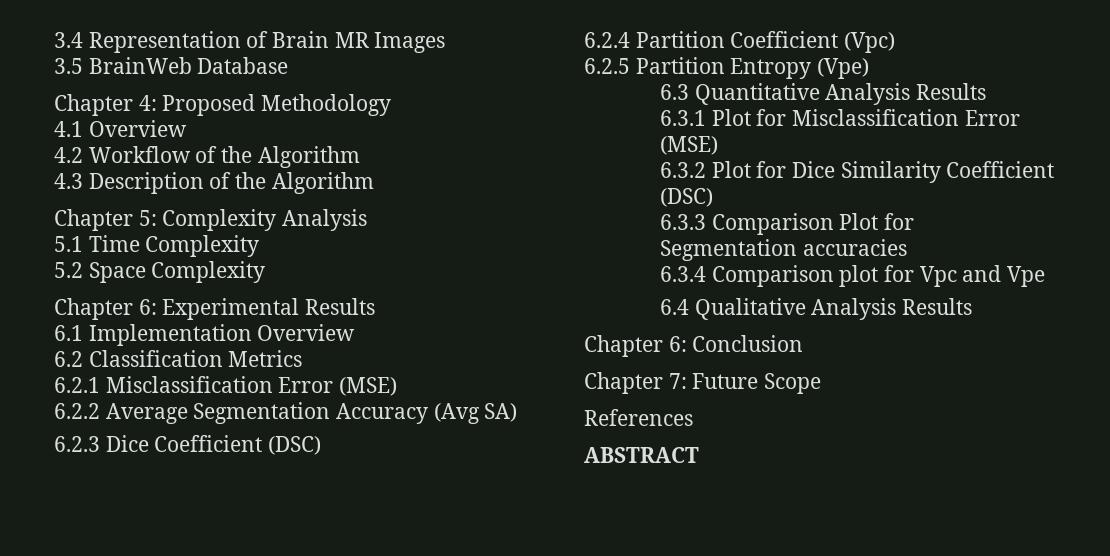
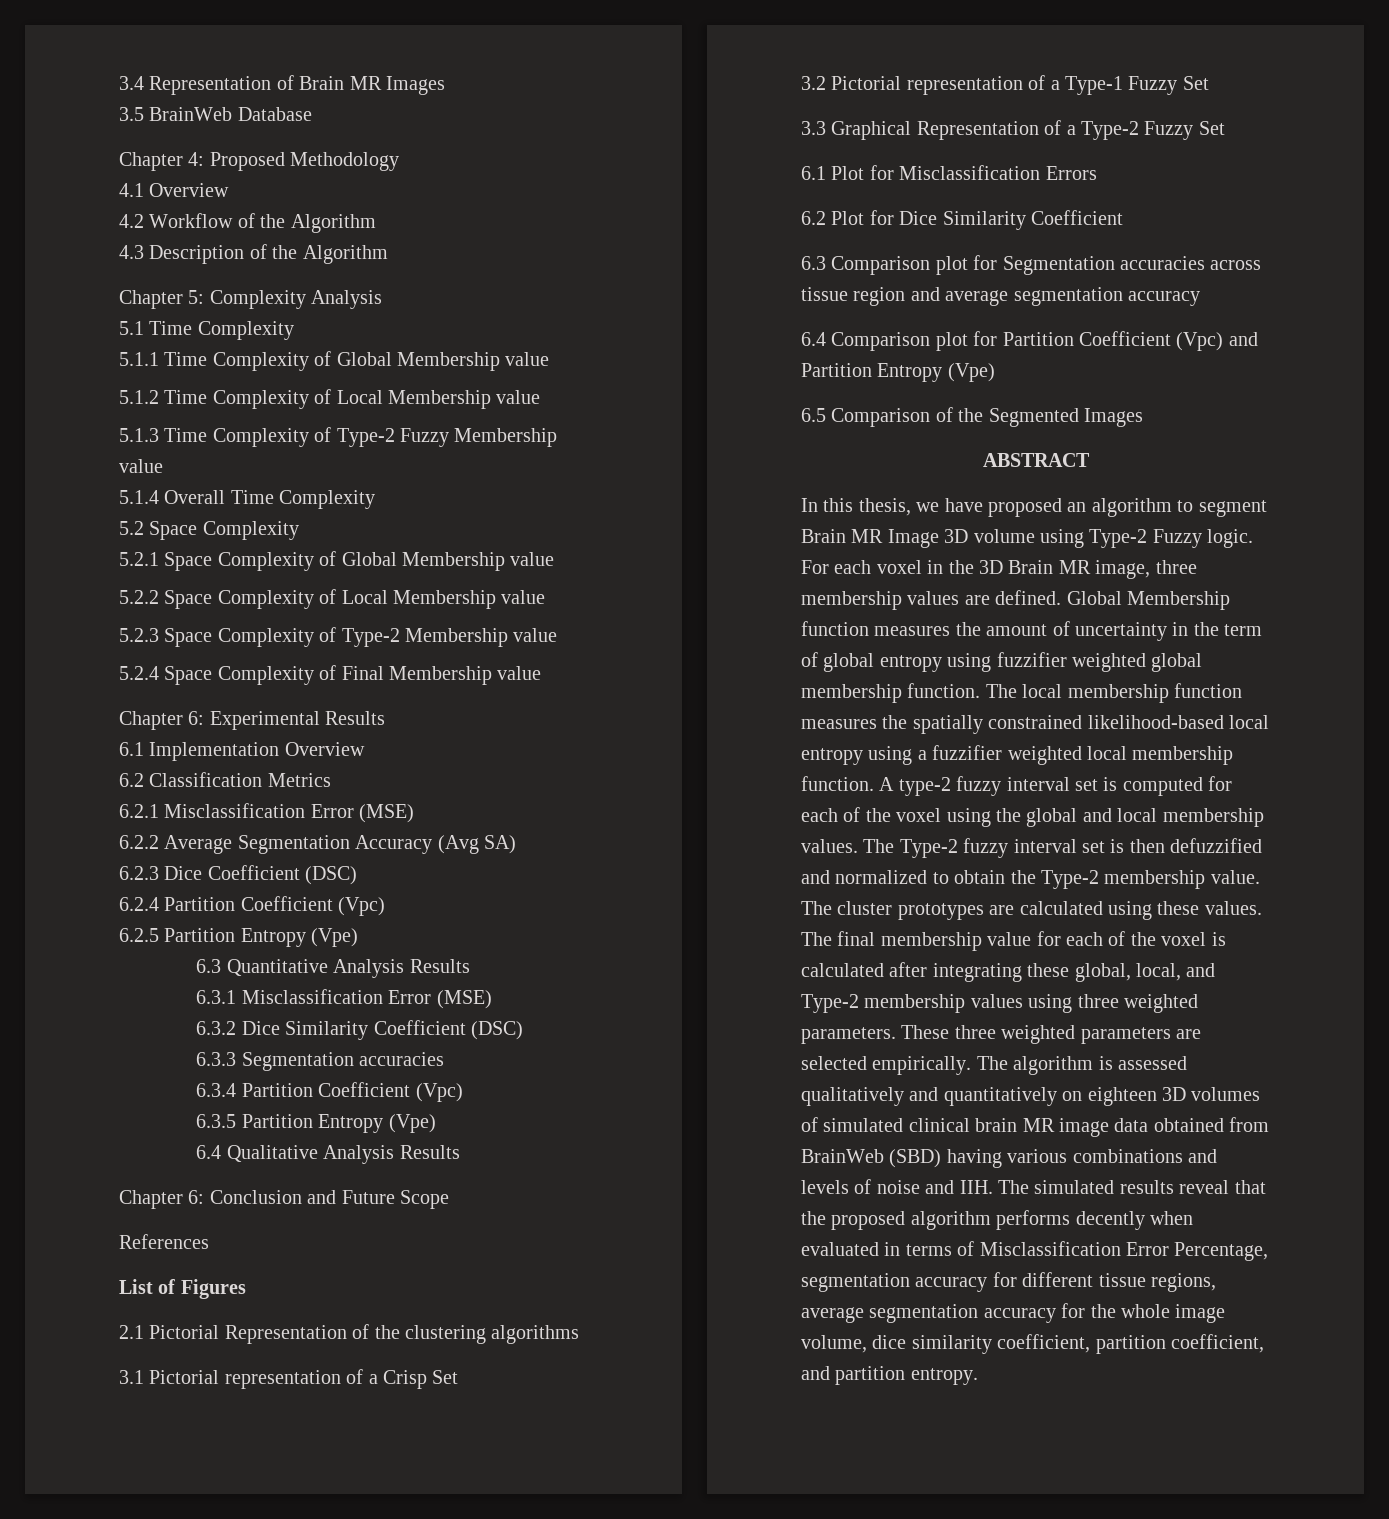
[54,261,266,283] 5.2 Space Complexity -> [119,351,550,371] [119,389,541,409] [119,427,558,447] [119,459,163,473] [119,490,376,509] [119,521,299,540] [119,551,555,571] [119,589,546,609] [119,627,558,647] [119,665,542,685] 5.1.1 Time Complexity of Global Membership value // 5.1.2 Time Complexity of Local Membership value // 5.1.3 Time Complexity of Type-2 Fuzzy Membership value // 5.1.4 Overall Time Complexity // 5.2 Space Complexity // 5.2.1 Space Complexity of Global Membership value // 5.2.2 Space Complexity of Local Membership value // 5.2.3 Space Complexity of Type-2 Membership value // 5.2.4 Space Complexity of Final Membership value
[711,109,787,126] Plot for -> (237, 997) none
[711,161,787,178] Plot for -> (237, 1028) none
[711,213,915,235] Comparison Plot for -> (237, 1059) none
[711,265,1046,287] Comparison plot for Vpc and Vpe -> [241,1082,463,1102] [196,1114,436,1133] Partition Coefficient (Vpc) // 6.3.5 Partition Entropy (Vpe)
[584,372,687,394] // Chapter 7: -> [307,1190,337,1204] and
[584,447,699,463] ABSTRACT -> [119,1279,246,1299] [119,1324,580,1344] [119,1369,459,1389] [801,75,1209,95] [801,120,1225,140] [801,165,1097,180] [801,210,1123,230] [801,255,1262,275] [801,287,1200,306] [801,331,1258,351] [801,363,995,382] [801,407,1143,427] [982,453,1090,467] [801,498,1267,517] [801,529,1254,548] [801,560,1197,579] [801,590,1230,610] [801,621,1263,641] [801,652,1203,672] [801,683,1242,703] [801,715,1269,734] [801,745,1234,765] [801,776,1233,796] [801,807,1264,827] [801,838,1263,858] [801,870,1260,889] [801,901,1262,920] [801,931,1226,951] [801,962,1216,982] [801,994,1198,1013] [801,1025,1201,1044] [801,1056,1187,1075] [801,1087,1261,1106] [801,1117,1270,1137] [801,1149,1217,1168] [801,1179,1266,1194] [801,1210,1193,1230] [801,1241,1269,1261] [801,1272,1216,1292] [801,1303,1226,1323] [801,1334,1264,1354] [801,1366,978,1385] List of Figures // 2.1 Pictorial Representation of the clustering algorithms // 3.1 Pictorial representation of a Crisp Set // 3.2 Pictorial representation of a Type-1 Fuzzy Set // 3.3 Graphical Representation of a Type-2 Fuzzy Set // 6.1 Plot for Misclassification Errors // 6.2 Plot for Dice Similarity Coefficient // 6.3 Comparison plot for Segmentation accuracies across tissue region and average segmentation accuracy // 6.4 Comparison plot for Partition Coefficient (Vpc) and Partition Entropy (Vpe) // 6.5 Comparison of the Segmented Images // ABSTRACT // In this thesis, we have proposed an algorithm to segment Brain MR Image 3D volume using Type-2 Fuzzy logic. For each voxel in the 3D Brain MR image, three membership values are defined. Global Membership function measures the amount of uncertainty in the term of global entropy using fuzzifier weighted global membership function. The local membership function measures the spatially constrained likelihood-based local entropy using a fuzzifier weighted local membership function. A type-2 fuzzy interval set is computed for each of the voxel using the global and local membership values. The Type-2 fuzzy interval set is then defuzzified and normalized to obtain the Type-2 membership value. The cluster prototypes are calculated using these values. The final membership value for each of the voxel is calculated after integrating these global, local, and Type-2 membership values using three weighted parameters. These three weighted parameters are selected empirically. The algorithm is assessed qualitatively and quantitatively on eighteen 3D volumes of simulated clinical brain MR image data obtained from BrainWeb (SBD) having various combinations and levels of noise and IIH. The simulated results reveal that the proposed algorithm performs decently when evaluated in terms of Misclassification Error Percentage, segmentation accuracy for different tissue regions, average segmentation accuracy for the whole image volume, dice similarity coefficient, partition coefficient, and partition entropy.

